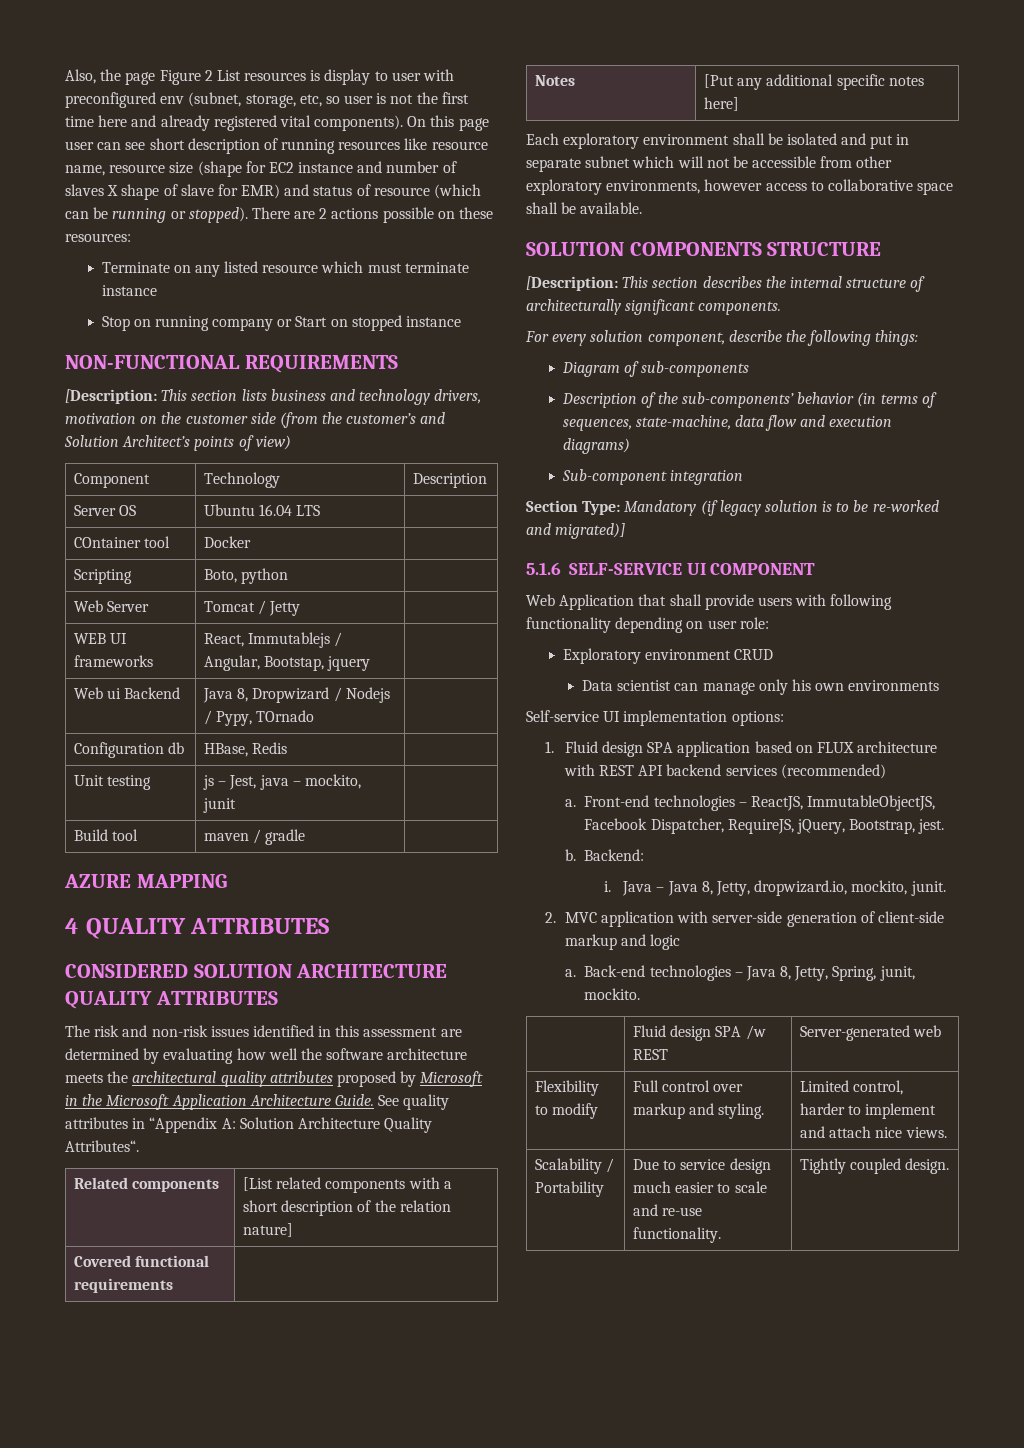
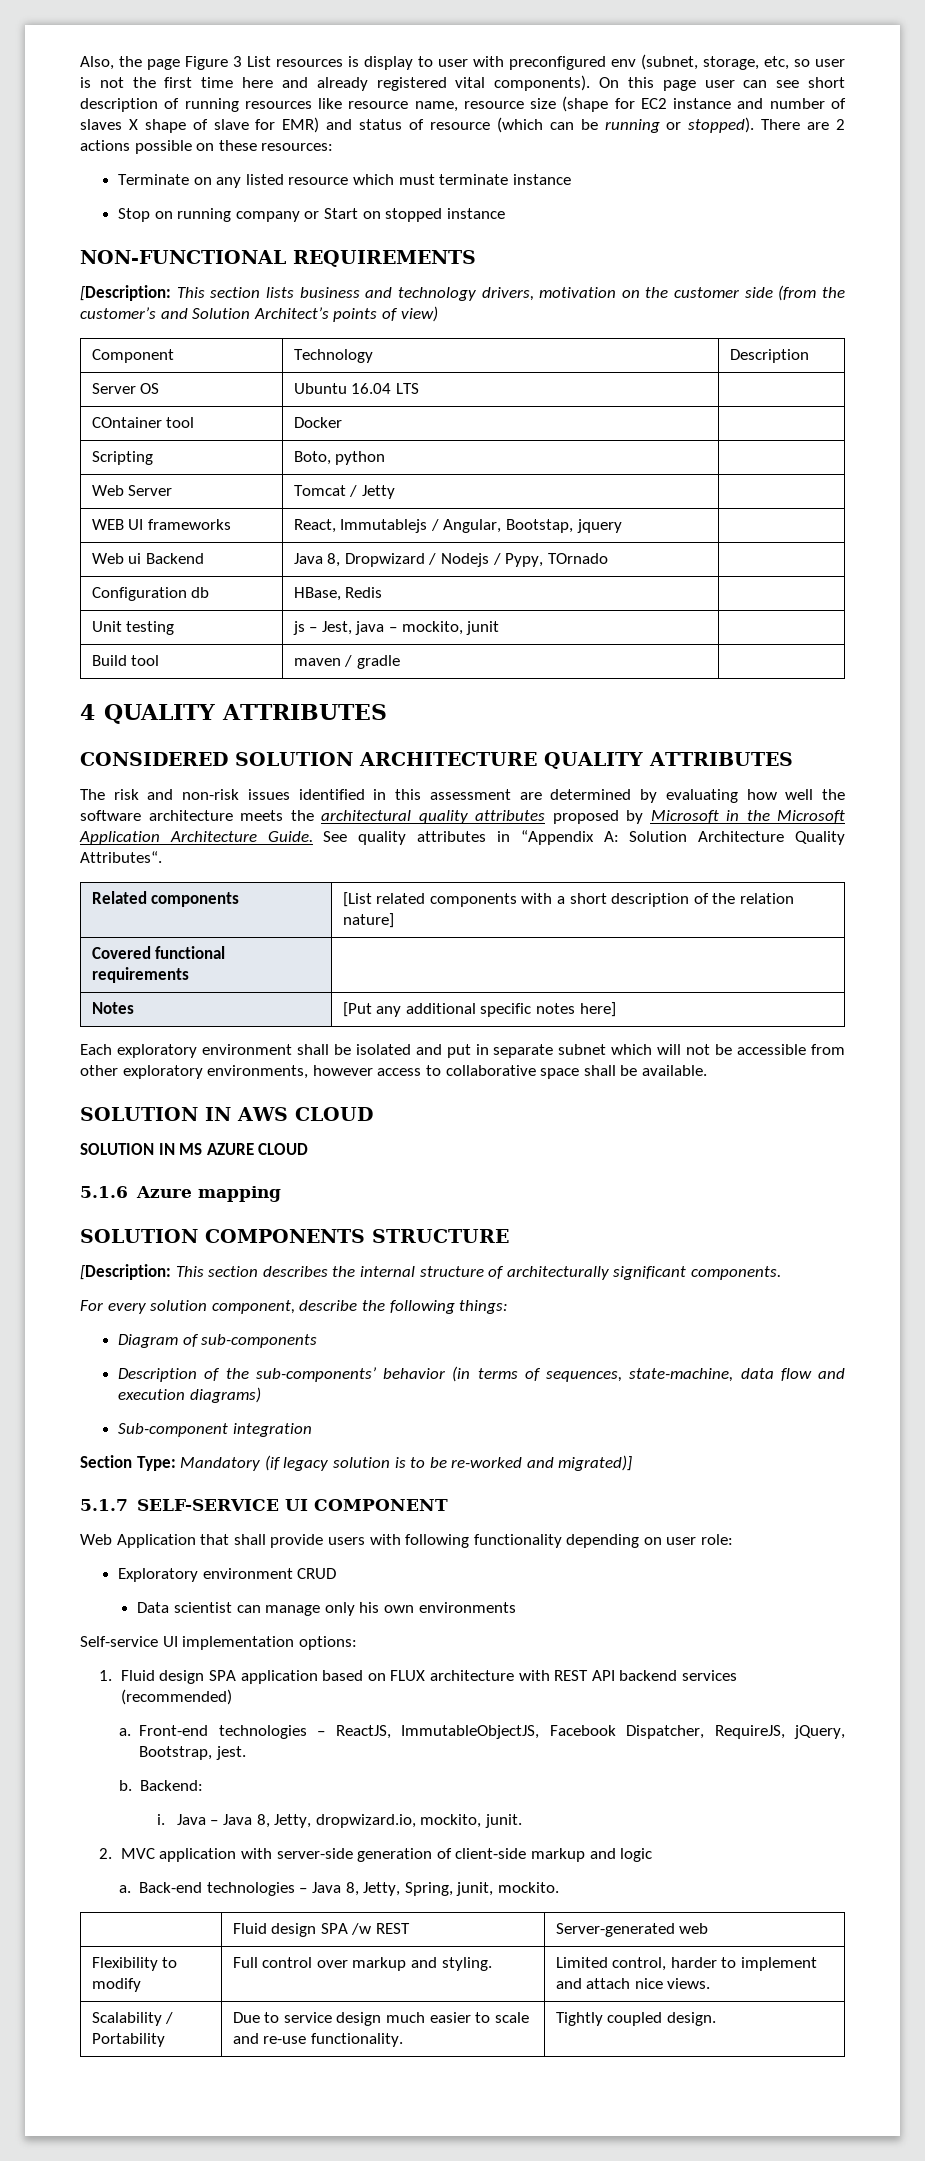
[204,70,213,81] 2 -> [233,56,242,67] 3
[64,874,227,888] // AZURE MAPPING -> (400, 662) none
(643, 208) none -> [80,1107,373,1121] [80,1143,309,1155] [80,1186,281,1202] // SOLUTION IN AWS CLOUD // SOLUTION IN MS AZURE CLOUD // 5.1.6 Azure mapping
[526,562,561,575] 5.1.6 -> [80,1499,128,1511] 5.1.7

